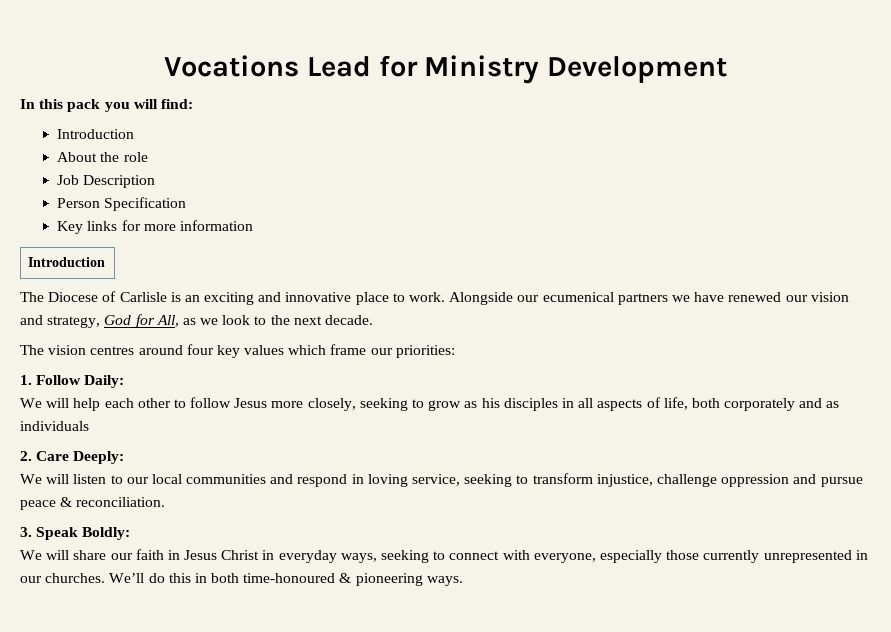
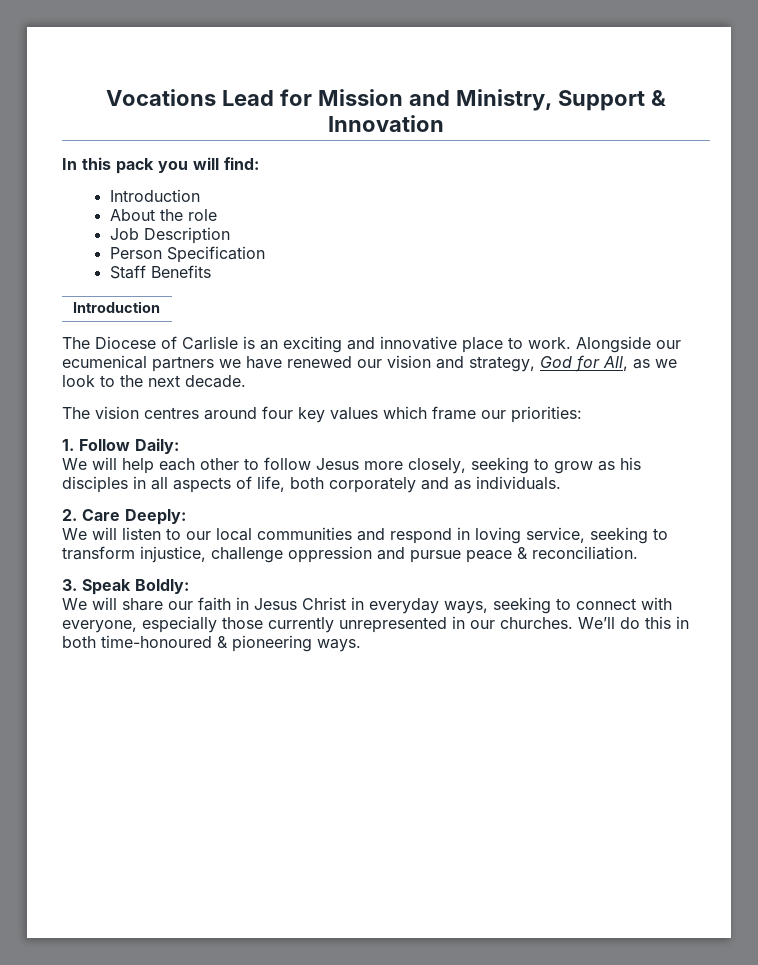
[424,55,728,84] Ministry Development -> [318,89,666,111] [328,115,444,132] Mission and Ministry, Support & Innovation
[57,220,253,234] Key links for more information -> [109,265,211,279] Staff Benefits
[20,421,89,431] individuals -> [476,476,561,490] individuals.

